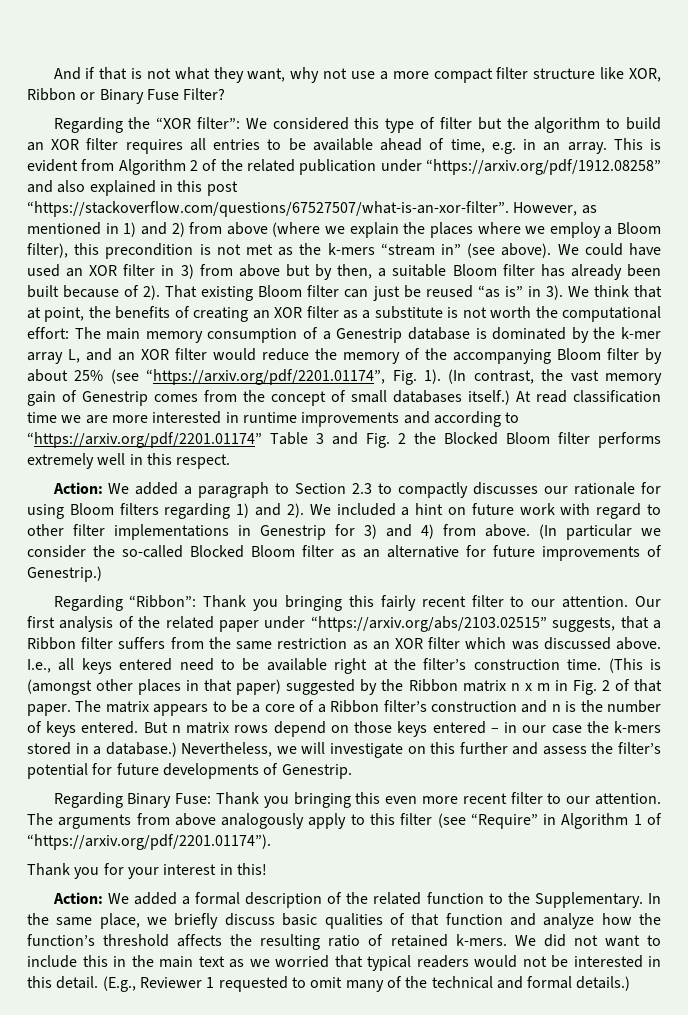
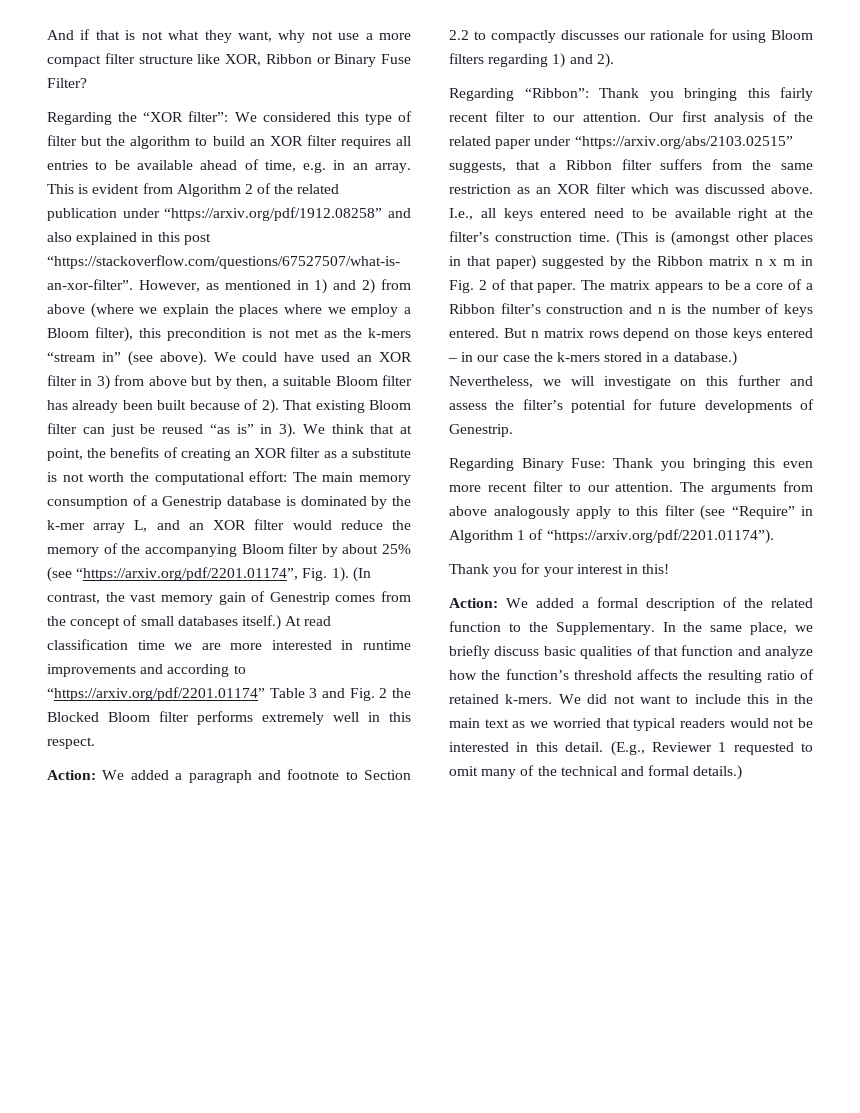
(270, 490) none -> [257,769,340,780] and footnote
[352,483,373,494] 2.3 -> [449,30,469,40] 2.2
[309,503,661,519] [27,524,661,540] [27,545,662,561] [27,566,102,582] We included a hint on future work with regard to other filter implementations in Genestrip for 3) and 4) from above. (In particular we consider the so-called Blocked Bloom filter as an alternative for future improvements of Genestrip.) -> (614, 60) none

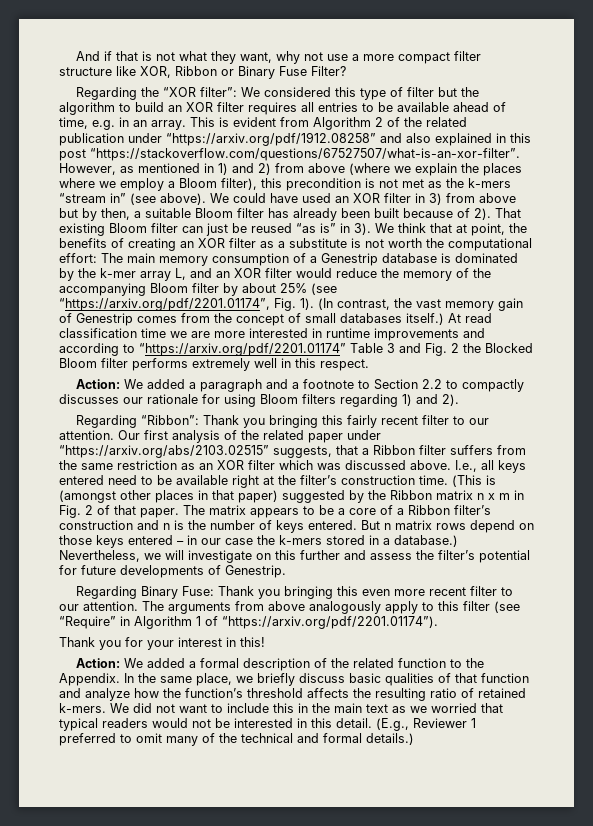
(281, 775) none -> [291,382,299,389] a
[555,622,655,635] Supplementary. -> [59,673,120,686] Appendix.
[733,742,794,755] requested -> [59,733,116,746] preferred

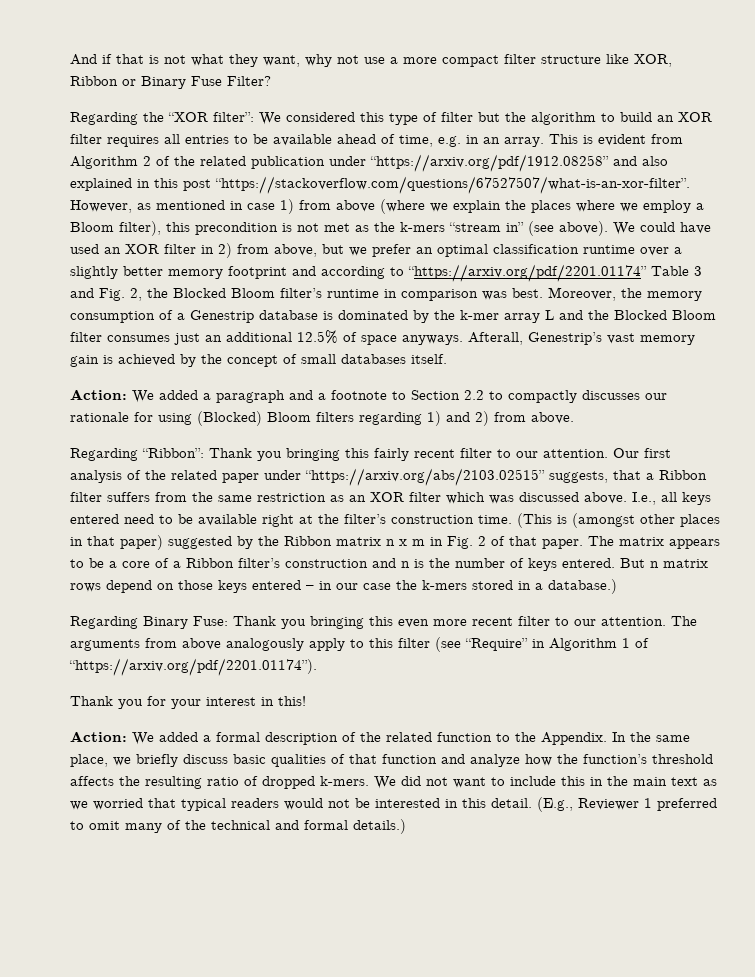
[218,163,271,175] 1) and 2) -> [247,199,294,214] case 1)
[429,193,516,205] [59,208,521,221] [59,223,527,236] [59,238,532,251] [59,253,155,263] 3) from above but by then, a suitable Bloom filter has already been built because of 2). That existing Bloom filter can just be reused “as is” in 3). We think that at point, the benefits of creating an XOR filter as a substitute is not worth the computational effort: The main -> [218,243,682,258] [70,264,702,282] [70,287,642,301] 2) from above, but we prefer an optimal classification runtime over a slightly better memory footprint and according to “https://arxiv.org/pdf/2201.01174” Table 3 and Fig. 2, the Blocked Bloom filter’s runtime in comparison was best. Moreover, the
[175,268,491,281] [59,283,337,296] [59,298,523,311] [59,313,210,326] L, and an XOR filter would reduce the memory of the accompanying Bloom filter by about 25% (see “https://arxiv.org/pdf/2201.01174”, Fig. 1). (In contrast, the vast memory gain of Genestrip comes from -> [545,310,716,320] [70,330,695,345] [70,354,196,367] L and the Blocked Bloom filter consumes just an additional 12.5% of space anyways. Afterall, Genestrip’s vast memory gain is achieved by
[406,313,492,325] [59,328,485,341] [59,343,533,356] [59,358,369,371] itself.) At read classification time we are more interested in runtime improvements and according to “https://arxiv.org/pdf/2201.01174” Table 3 and Fig. 2 the Blocked Bloom filter performs extremely well in this respect. -> [411,354,447,364] itself.
(256, 400) none -> [197,411,262,426] (Blocked)
[442,394,459,406] 2). -> [475,411,574,426] 2) from above.
[59,550,530,563] [59,565,286,578] Nevertheless, we will investigate on this further and assess the filter’s potential for future developments of Genestrip. -> (617, 586) none
[478,688,526,698] retained -> [262,776,315,789] dropped

